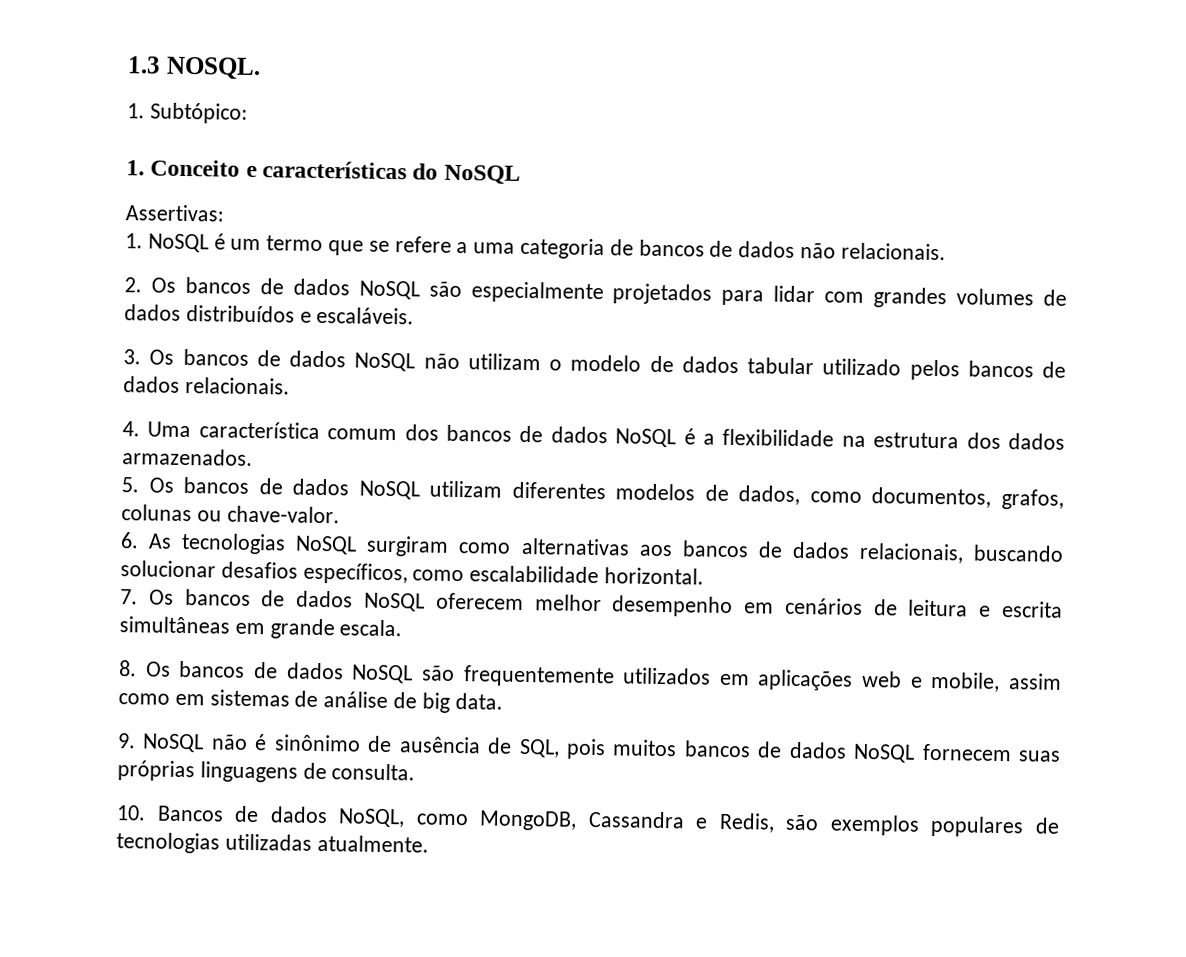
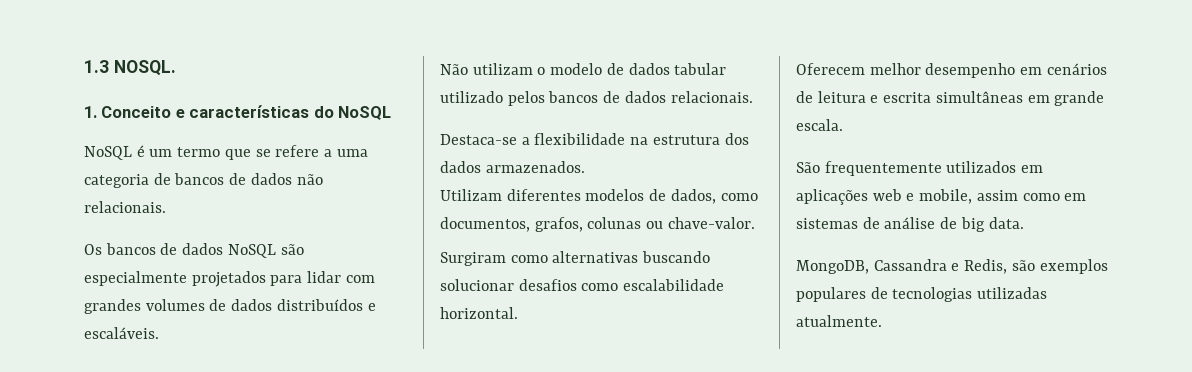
[127,102,248,124] // 1. Subtópico: -> (176, 68) none
[125,204,224,222] [125,233,143,249] Assertivas: // 1. -> (392, 113) none
[124,277,142,293] 2. -> (166, 207) none
[123,348,460,372] 3. Os bancos de dados NoSQL não -> [440,64,468,75] Não
[122,421,696,448] 4. Uma característica comum dos bancos de dados NoSQL é -> [440,134,517,145] Destaca-se
[121,477,503,500] 5. Os bancos de dados NoSQL utilizam -> [440,189,502,201] Utilizam
[120,532,964,564] 6. As tecnologias NoSQL surgiram como alternativas aos bancos de dados relacionais, -> [440,251,639,266] Surgiram como alternativas
[302,562,408,585] específicos, -> (577, 285) none
[120,589,524,612] 7. Os bancos de dados NoSQL oferecem -> [796,63,865,75] Oferecem
[119,660,455,684] 8. Os bancos de dados NoSQL são -> [796,162,820,173] São
[117,733,1061,763] [117,760,416,783] [116,805,469,828] 9. NoSQL não é sinônimo de ausência de SQL, pois muitos bancos de dados NoSQL fornecem suas próprias linguagens de consulta. // 10. Bancos de dados NoSQL, como -> (1024, 223) none

